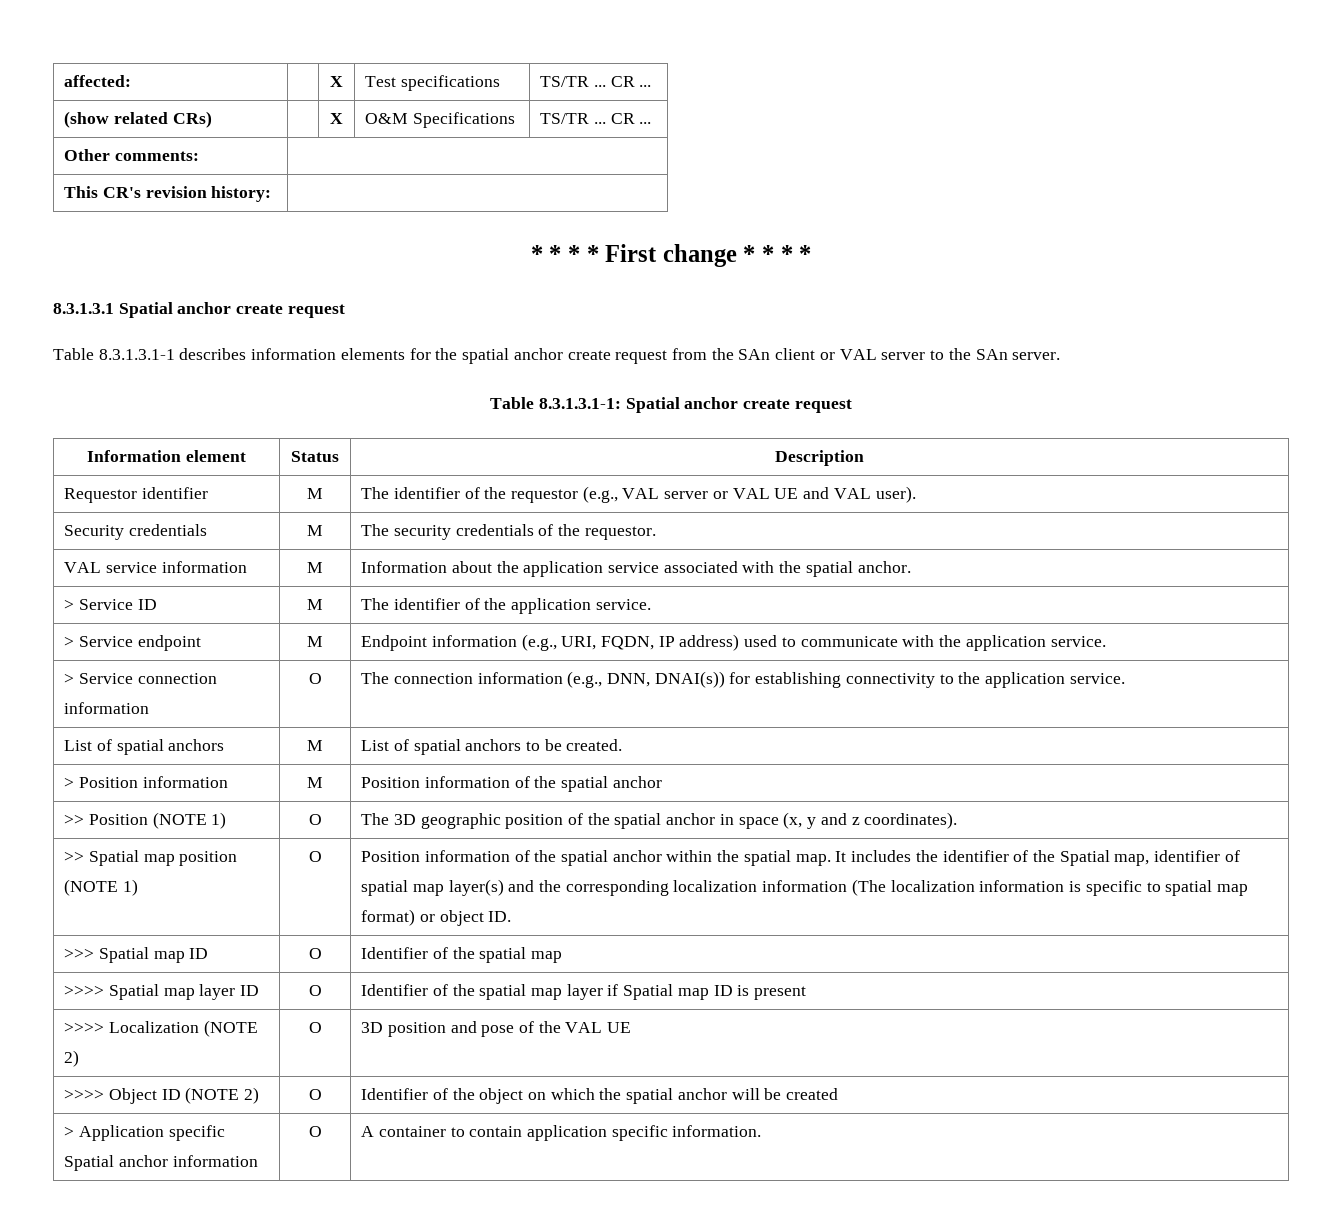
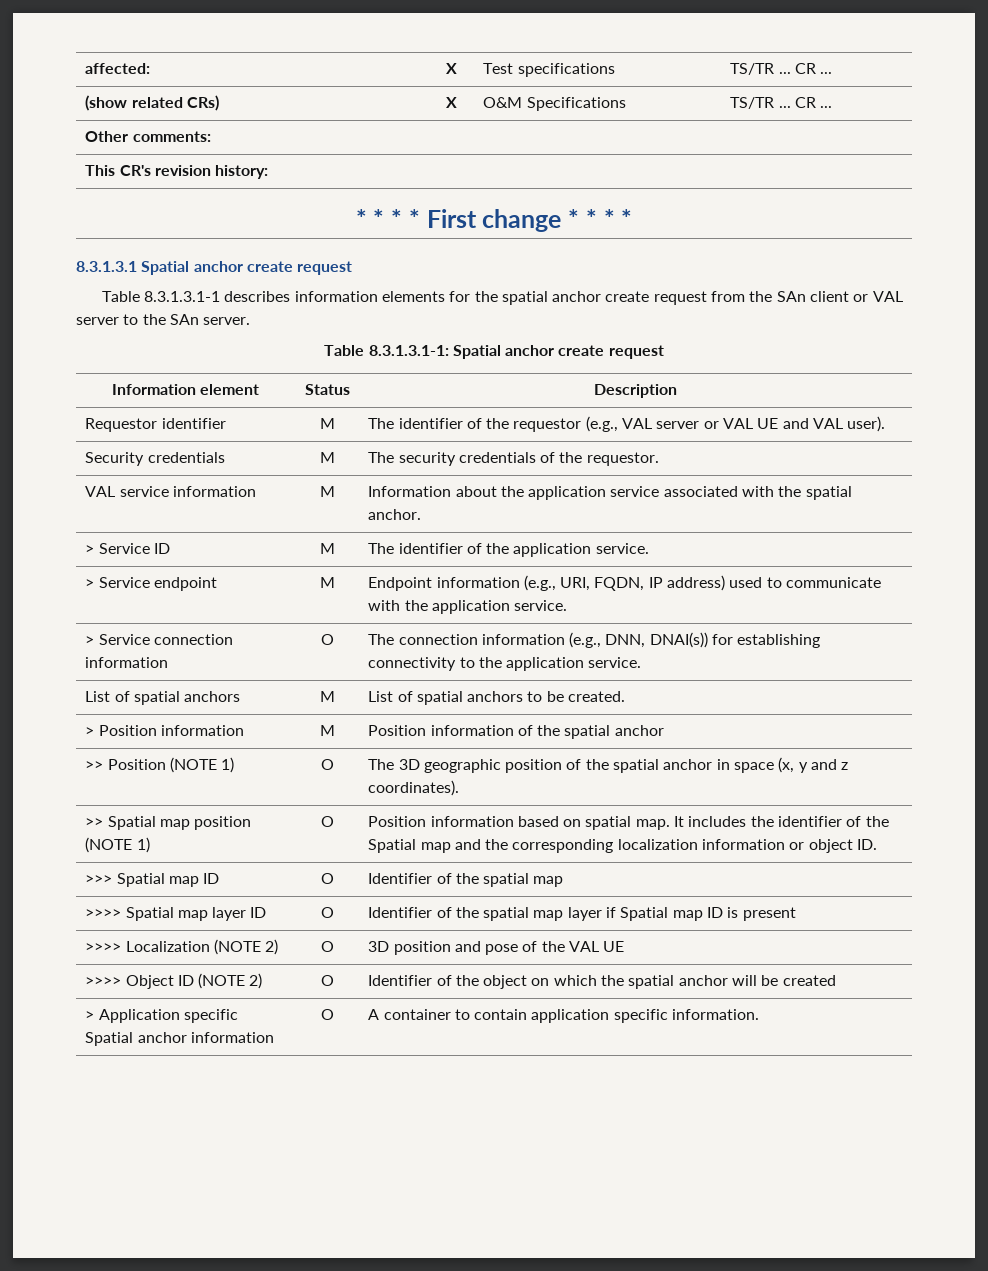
[514,850,740,866] of the spatial anchor within the -> [517,816,582,827] based on
[1114,850,1240,866] [361,879,504,896] map, identifier of spatial map layer(s) -> [420,842,451,853] map
[851,879,1248,896] [361,909,416,926] (The localization information is specific to spatial map format) -> (786, 844) none

